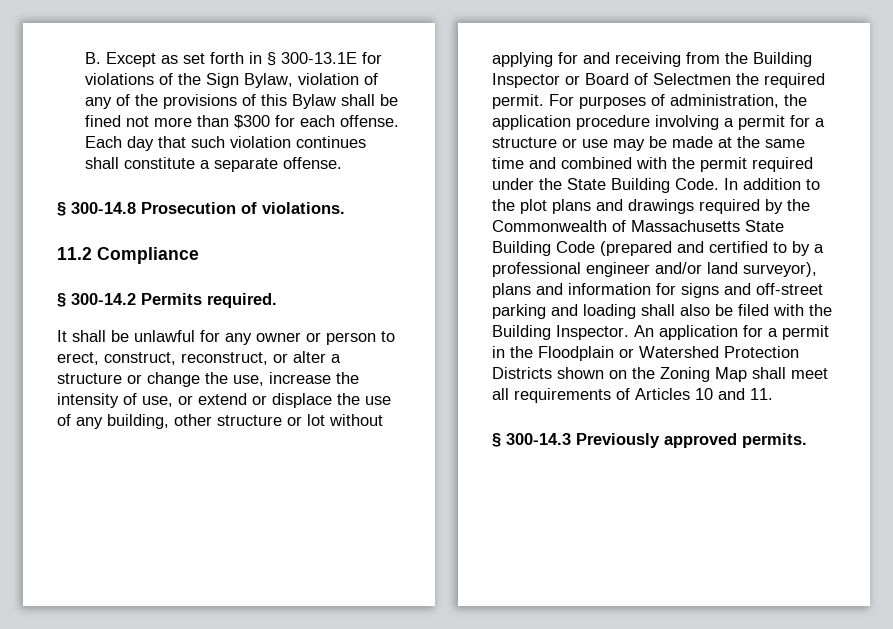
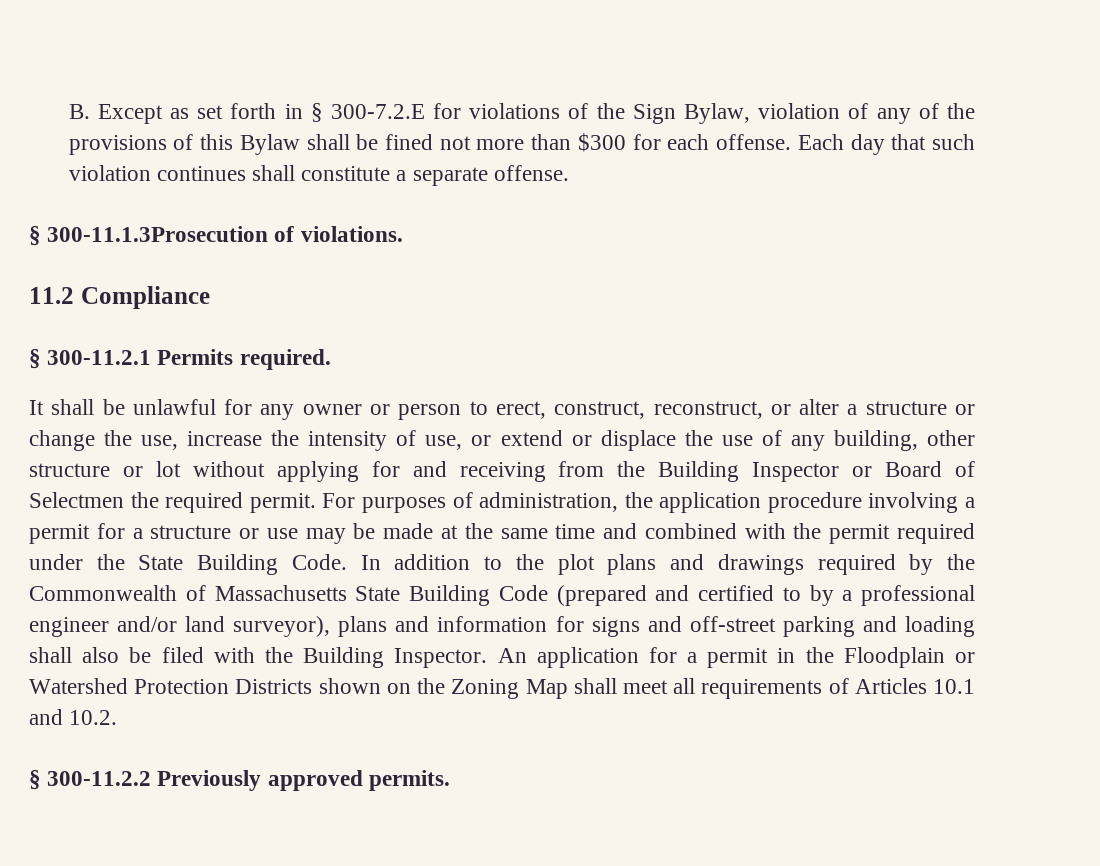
[281,52,358,64] 300-13.1E -> [330,104,425,119] 300-7.2.E
[71,202,236,214] 300-14.8 Prosecution -> [47,226,269,242] 300-11.1.3Prosecution
[71,293,136,305] 300-14.2 -> [47,350,152,365] 300-11.2.1
[695,388,773,400] [492,433,571,447] 10 and 11. // § 300-14.3 -> [932,679,975,694] [29,709,118,725] [29,770,152,790] 10.1 and 10.2. // § 300-11.2.2

